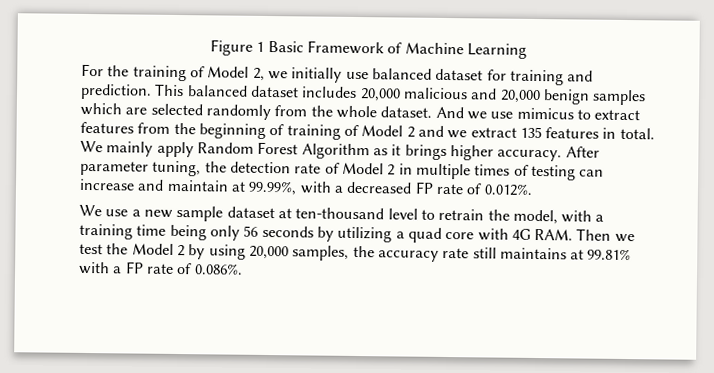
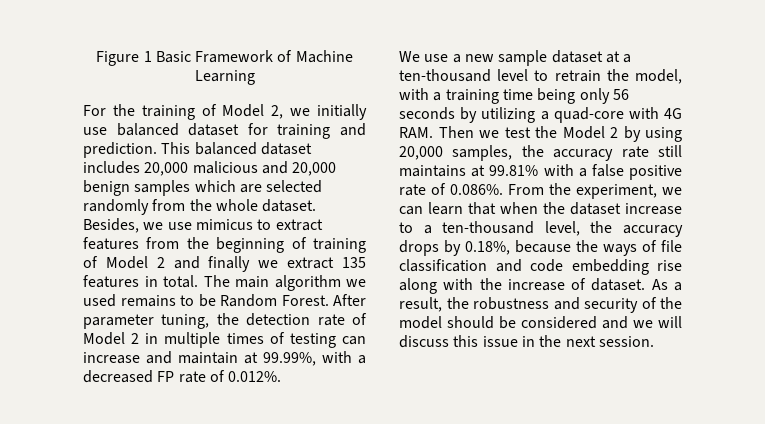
[435,106,464,119] And -> [83,218,139,233] Besides,
(444, 131) none -> [208,256,251,272] finally
[80,140,563,162] We mainly apply Random Forest Algorithm as it brings higher accuracy. -> [203,275,366,291] [83,294,329,307] The main algorithm we used remains to be Random Forest.
(292, 213) none -> [623,54,632,63] a
[407,227,475,243] quad core -> [553,107,624,123] quad-core
[125,261,144,274] FP -> [591,164,682,180] false positive
(243, 269) none -> [508,183,682,199] [399,202,682,215] [399,221,683,237] [399,240,682,256] [399,259,682,275] [399,278,682,294] [399,297,682,313] [399,316,682,329] [399,335,654,348] From the experiment, we can learn that when the dataset increase to a ten-thousand level, the accuracy drops by 0.18%, because the ways of file classification and code embedding rise along with the increase of dataset. As a result, the robustness and security of the model should be considered and we will discuss this issue in the next session.

